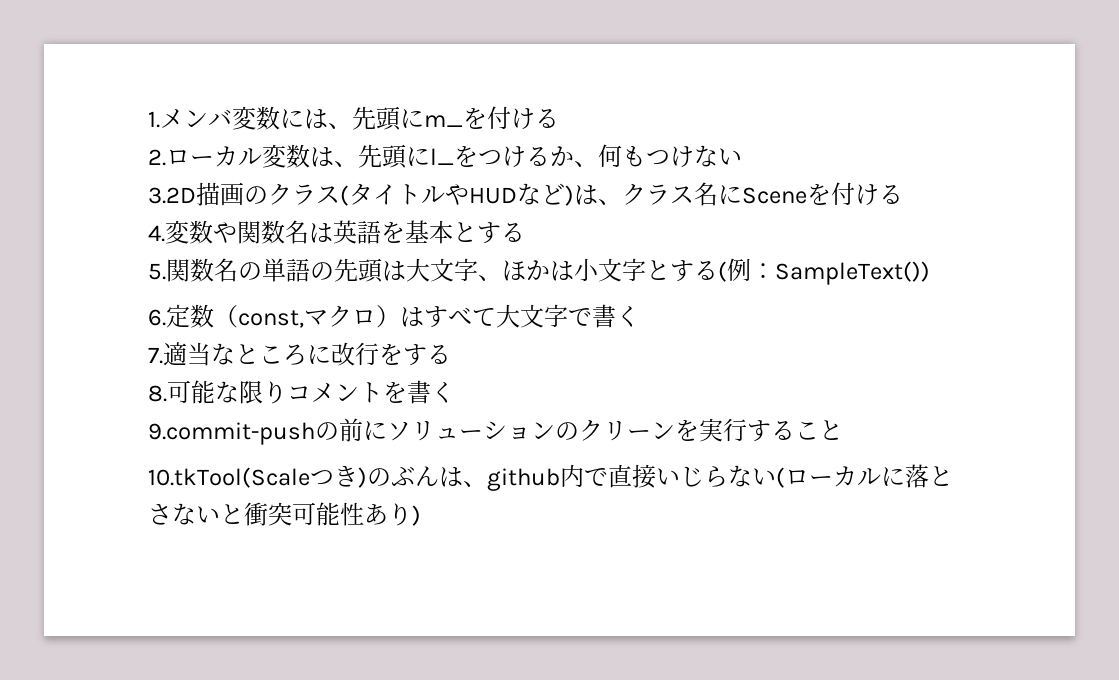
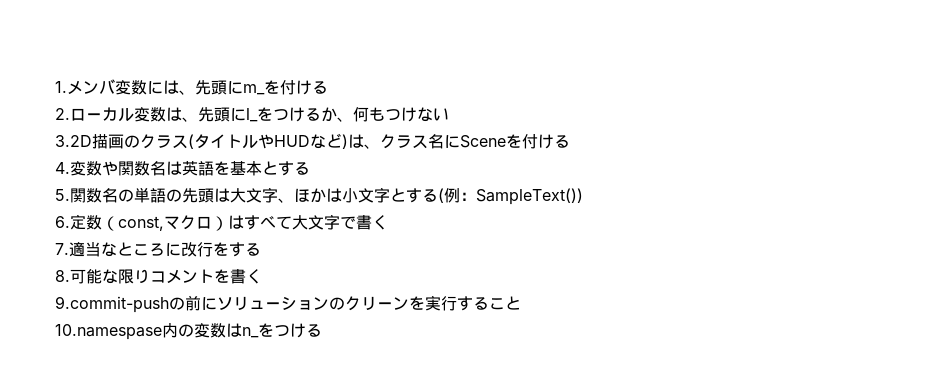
[148,464,953,491] [148,502,421,526] 10.tkTool(Scaleつき)のぶんは、github内で直接いじらない(ローカルに落とさないと衝突可能性あり) -> [55,323,322,340] 10.namespase内の変数はn_をつける

